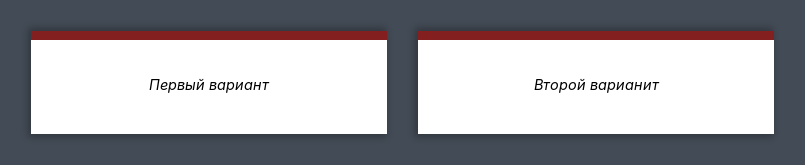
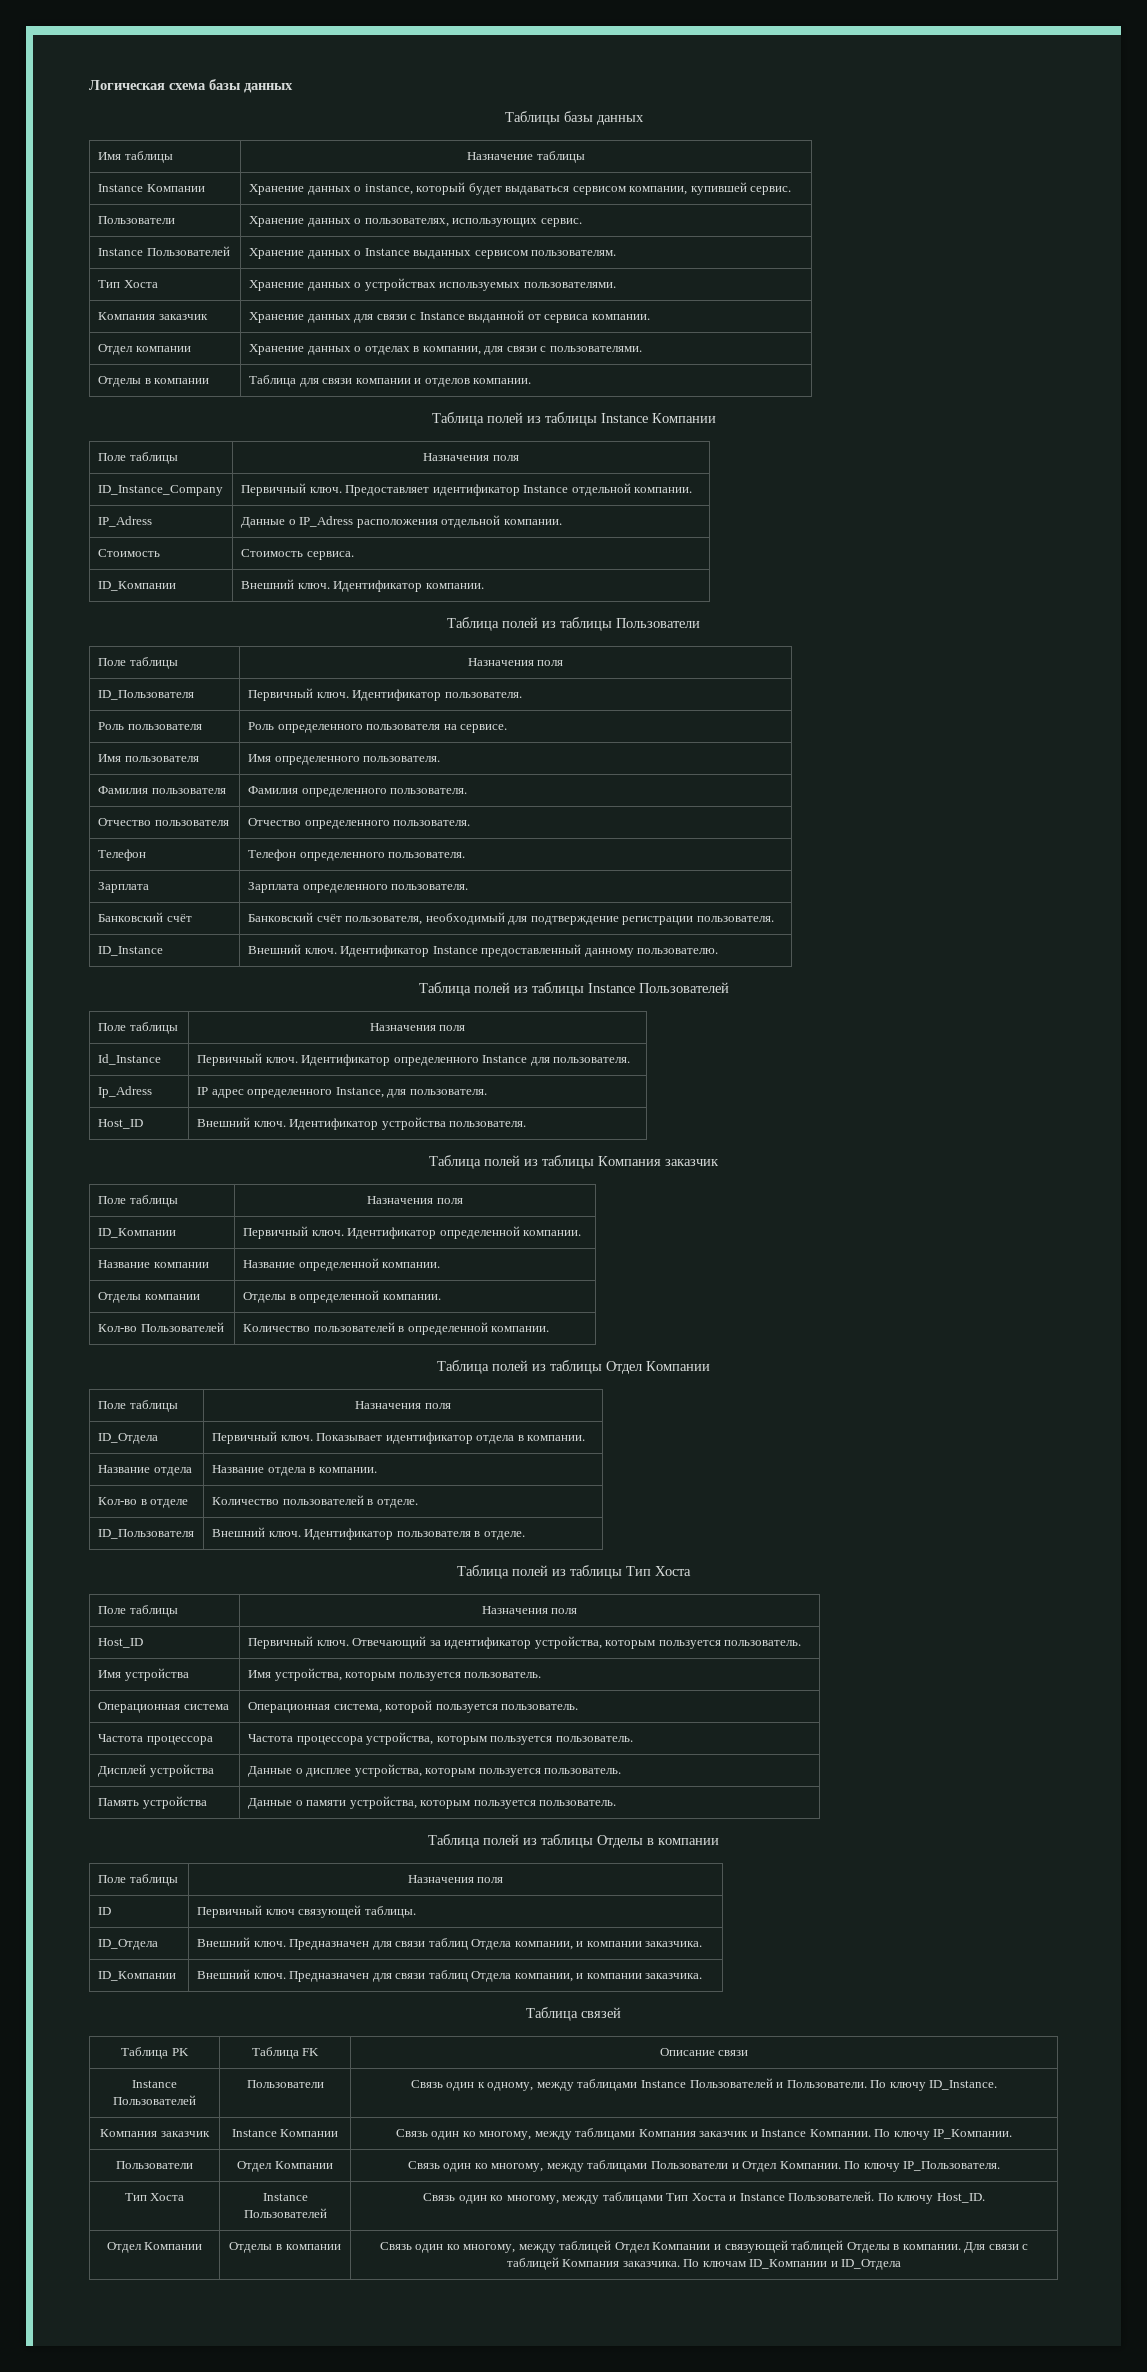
[149,78,270,93] [533,78,660,93] Первый вариант // Второй варианит -> [89,79,293,93] [504,111,644,125] [97,151,173,163] [467,151,585,163] [97,184,205,192] [248,182,792,195] [97,216,175,224] [248,216,582,227] [97,246,230,256] [248,248,617,259] [97,280,158,288] [248,278,616,291] [97,312,208,320] [248,310,650,323] [97,344,191,355] [248,344,642,355] [97,376,210,387] [248,375,532,387] [431,412,716,426] [97,452,178,464] [423,453,519,461] [97,485,223,496] [240,483,693,496] [97,516,152,527] [240,515,562,528] [97,549,160,557] [240,549,354,560] [97,581,176,591] [240,579,484,592] [447,617,700,631] [97,657,178,669] [467,658,564,666] [97,690,194,700] [247,688,522,701] [97,722,202,730] [247,722,508,733] [97,754,199,762] [247,754,441,765] [97,786,226,794] [247,786,468,797] [97,818,229,826] [247,818,471,829] [97,849,146,861] [247,849,466,861] [97,882,149,893] [247,882,469,893] [97,912,192,922] [247,912,774,925] [97,946,163,956] [247,944,719,957] [418,982,729,996] [97,1022,178,1034] [369,1023,466,1031] [97,1054,161,1065] [196,1053,631,1066] [97,1086,152,1098] [196,1087,487,1098] [97,1119,143,1129] [196,1117,527,1130] [429,1155,719,1169] [97,1195,178,1207] [367,1196,463,1204] [97,1228,176,1238] [242,1226,582,1239] [97,1260,209,1268] [242,1258,441,1271] [97,1292,200,1303] [242,1290,441,1303] [97,1322,224,1332] [242,1322,550,1335] [437,1360,710,1374] [97,1400,178,1412] [355,1401,451,1409] [97,1433,158,1444] [211,1431,586,1444] [97,1465,192,1476] [211,1465,377,1476] [97,1497,189,1508] [211,1495,418,1508] [97,1529,194,1539] [211,1527,525,1540] [457,1565,691,1579] [97,1605,178,1617] [481,1606,578,1614] [97,1638,143,1648] [247,1636,802,1649] [97,1668,189,1681] [247,1668,542,1681] [97,1702,229,1713] [247,1700,579,1713] [97,1734,213,1745] [247,1732,633,1745] [97,1764,214,1777] [247,1764,622,1777] [97,1796,207,1809] [247,1796,617,1809] [428,1834,719,1848] [97,1874,178,1886] [407,1875,504,1883] [97,1907,111,1915] [196,1905,416,1918] [97,1939,158,1950] [196,1937,703,1950] [97,1971,176,1981] [196,1969,703,1982] [526,2007,621,2021] [121,2047,189,2059] [251,2047,320,2059] [659,2048,749,2056] [132,2080,177,2088] [113,2095,196,2105] [246,2080,324,2088] [410,2078,998,2091] [100,2129,210,2137] [231,2129,339,2137] [395,2128,1013,2140] [116,2161,193,2169] [237,2161,333,2172] [407,2160,1001,2172] [124,2193,185,2201] [262,2193,308,2201] [243,2208,327,2218] [423,2191,985,2204] [106,2242,203,2253] [229,2242,341,2253] [379,2240,1029,2253] [506,2257,902,2270] Логическая схема базы данных // Таблицы базы данных // Имя таблицы | Назначение таблицы // Instance Компании | Хранение данных о instance, который будет выдаваться сервисом компании, купившей сервис. // Пользователи | Хранение данных о пользователях, использующих сервис. // Instance Пользователей | Хранение данных о Instance выданных сервисом пользователям. // Тип Хоста | Хранение данных о устройствах используемых пользователями. // Компания заказчик | Хранение данных для связи с Instance выданной от сервиса компании. // Отдел компании | Хранение данных о отделах в компании, для связи с пользователями. // Отделы в компании | Таблица для связи компании и отделов компании. // Таблица полей из таблицы Instance Компании // Поле таблицы | Назначения поля // ID_Instance_Company | Первичный ключ. Предоставляет идентификатор Instance отдельной компании. // IP_Adress | Данные о IP_Adress расположения отдельной компании. // Стоимость | Стоимость сервиса. // ID_Компании | Внешний ключ. Идентификатор компании. // Таблица полей из таблицы Пользователи // Поле таблицы | Назначения поля // ID_Пользователя | Первичный ключ. Идентификатор пользователя. // Роль пользователя | Роль определенного пользователя на сервисе. // Имя пользователя | Имя определенного пользователя. // Фамилия пользователя | Фамилия определенного пользователя. // Отчество пользователя | Отчество определенного пользователя. // Телефон | Телефон определенного пользователя. // Зарплата | Зарплата определенного пользователя. // Банковский счёт | Банковский счёт пользователя, необходимый для подтверждение регистрации пользователя. // ID_Instance | Внешний ключ. Идентификатор Instance предоставленный данному пользователю. // Таблица полей из таблицы Instance Пользователей // Поле таблицы | Назначения поля // Id_Instance | Первичный ключ. Идентификатор определенного Instance для пользователя. // Ip_Adress | IP адрес определенного Instance, для пользователя. // Host_ID | Внешний ключ. Идентификатор устройства пользователя. // Таблица полей из таблицы Компания заказчик // Поле таблицы | Назначения поля // ID_Компании | Первичный ключ. Идентификатор определенной компании. // Название компании | Название определенной компании. // Отделы компании | Отделы в определенной компании. // Кол-во Пользователей | Количество пользователей в определенной компании. // Таблица полей из таблицы Отдел Компании // Поле таблицы | Назначения поля // ID_Отдела | Первичный ключ. Показывает идентификатор отдела в компании. // Название отдела | Название отдела в компании. // Кол-во в отделе | Количество пользователей в отделе. // ID_Пользователя | Внешний ключ. Идентификатор пользователя в отделе. // Таблица полей из таблицы Тип Хоста // Поле таблицы | Назначения поля // Host_ID | Первичный ключ. Отвечающий за идентификатор устройства, которым пользуется пользователь. // Имя устройства | Имя устройства, которым пользуется пользователь. // Операционная система | Операционная система, которой пользуется пользователь. // Частота процессора | Частота процессора устройства, которым пользуется пользователь. // Дисплей устройства | Данные о дисплее устройства, которым пользуется пользователь. // Память устройства | Данные о памяти устройства, которым пользуется пользователь. // Таблица полей из таблицы Отделы в компании // Поле таблицы | Назначения поля // ID | Первичный ключ связующей таблицы. // ID_Отдела | Внешний ключ. Предназначен для связи таблиц Отдела компании, и компании заказчика. // ID_Компании | Внешний ключ. Предназначен для связи таблиц Отдела компании, и компании заказчика. // Таблица связей // Таблица PK | Таблица FK | Описание связи // Instance Пользователей | Пользователи | Связь один к одному, между таблицами Instance Пользователей и Пользователи. По ключу ID_Instance. // Компания заказчик | Instance Компании | Связь один ко многому, между таблицами Компания заказчик и Instance Компании. По ключу IP_Компании. // Пользователи | Отдел Компании | Связь один ко многому, между таблицами Пользователи и Отдел Компании. По ключу IP_Пользователя. // Тип Хоста | Instance Пользователей | Связь один ко многому, между таблицами Тип Хоста и Instance Пользователей. По ключу Host_ID. // Отдел Компании | Отделы в компании | Связь один ко многому, между таблицей Отдел Компании и связующей таблицей Отделы в компании. Для связи с таблицей Компания заказчика. По ключам ID_Компании и ID_Отдела

